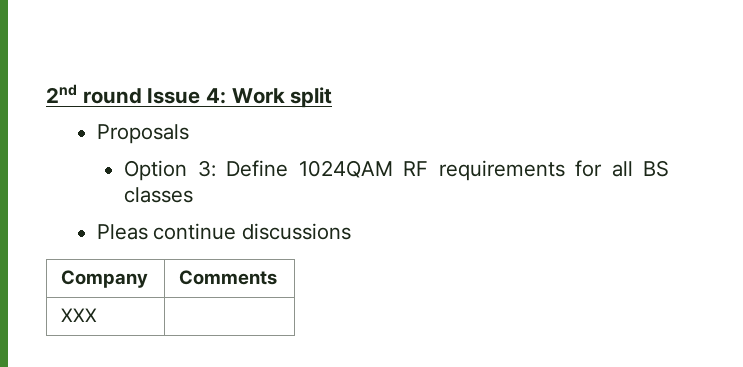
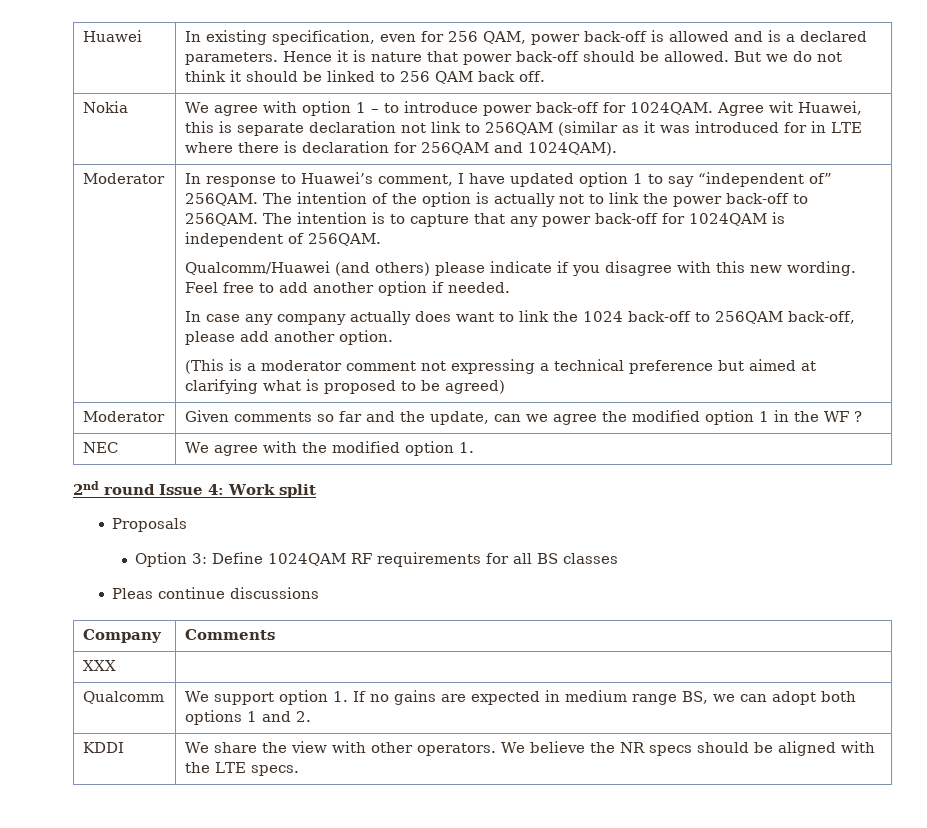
(46, 93) none -> [83,30,143,42] [185,30,868,45] [185,50,843,65] [185,70,546,84] [83,101,129,113] [185,101,863,116] [185,121,863,136] [185,141,618,156] [83,173,166,184] [185,172,833,187] [185,192,809,207] [185,212,786,227] [185,232,382,247] [185,261,857,276] [185,281,511,296] [185,310,856,325] [185,330,394,345] [185,359,817,374] [185,379,506,394] [83,411,166,422] [185,410,863,425] [83,442,119,453] [185,441,475,456] Huawei | In existing specification, even for 256 QAM, power back-off is allowed and is a declared parameters. Hence it is nature that power back-off should be allowed. But we do not think it should be linked to 256 QAM back off. // Nokia | We agree with option 1 – to introduce power back-off for 1024QAM. Agree wit Huawei, this is separate declaration not link to 256QAM (similar as it was introduced for in LTE where there is declaration for 256QAM and 1024QAM). // Moderator | In response to Huawei’s comment, I have updated option 1 to say “independent of” 256QAM. The intention of the option is actually not to link the power back-off to 256QAM. The intention is to capture that any power back-off for 1024QAM is independent of 256QAM. // Qualcomm/Huawei (and others) please indicate if you disagree with this new wording. Feel free to add another option if needed. // In case any company actually does want to link the 1024 back-off to 256QAM back-off, please add another option. // (This is a moderator comment not expressing a technical preference but aimed at clarifying what is proposed to be agreed) // Moderator | Given comments so far and the update, can we agree the modified option 1 in the WF ? // NEC | We agree with the modified option 1. //
(98, 315) none -> [83,691,165,704] [185,690,857,705] [185,710,312,725] [83,742,125,753] [185,741,876,756] [185,762,300,776] // Qualcomm | We support option 1. If no gains are expected in medium range BS, we can adopt both options 1 and 2. // KDDI | We share the view with other operators. We believe the NR specs should be aligned with the LTE specs.

